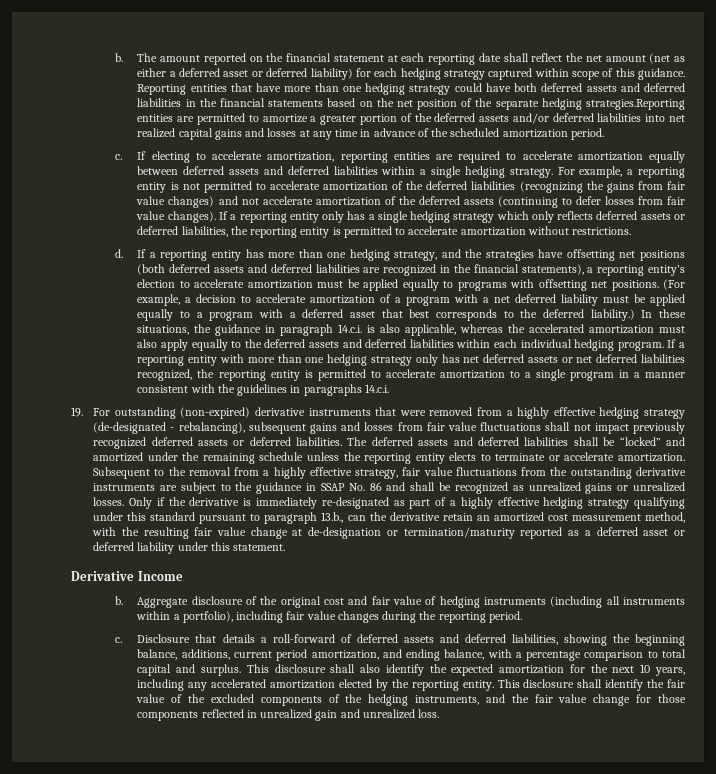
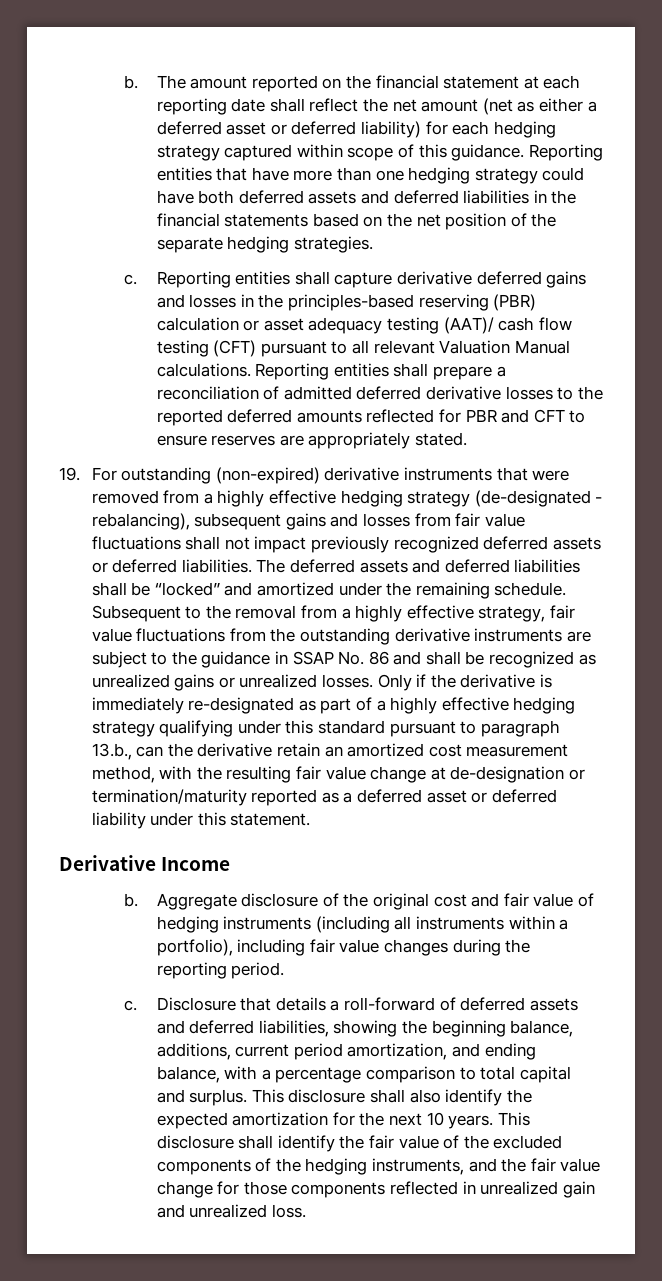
[585,99,685,110] [137,113,685,125] [137,128,604,140] [115,151,685,163] [137,166,686,178] [137,181,686,193] [136,196,685,208] [136,211,685,223] [137,226,632,238] [115,249,685,261] [137,264,686,276] [137,279,685,291] [137,294,685,306] [137,309,686,321] [137,324,685,336] [137,339,685,351] [137,354,685,366] [137,369,685,381] [137,384,389,396] strategies.Reporting entities are permitted to amortize a greater portion of the deferred assets and/or deferred liabilities into net realized capital gains and losses at any time in advance of the scheduled amortization period. // c. If electing to accelerate amortization, reporting entities are required to accelerate amortization equally between deferred assets and deferred liabilities within a single hedging strategy. For example, a reporting entity is not permitted to accelerate amortization of the deferred liabilities (recognizing the gains from fair value changes) and not accelerate amortization of the deferred assets (continuing to defer losses from fair value changes). If a reporting entity only has a single hedging strategy which only reflects deferred assets or deferred liabilities, the reporting entity is permitted to accelerate amortization without restrictions. // d. If a reporting entity has more than one hedging strategy, and the strategies have offsetting net positions (both deferred assets and deferred liabilities are recognized in the financial statements), a reporting entity’s election to accelerate amortization must be applied equally to programs with offsetting net positions. (For example, a decision to accelerate amortization of a program with a net deferred liability must be applied equally to a program with a deferred asset that best corresponds to the deferred liability.) In these situations, the guidance in paragraph 14.c.i. is also applicable, whereas the accelerated amortization must also apply equally to the deferred assets and deferred liabilities within each individual hedging program. If a reporting entity with more than one hedging strategy only has net deferred assets or net deferred liabilities recognized, the reporting entity is permitted to accelerate amortization to a single program in a manner consistent with the guidelines in paragraphs 14.c.i. -> [293,236,373,253] [124,271,587,288] [156,294,537,311] [156,317,572,334] [156,340,570,357] [156,363,506,380] [156,386,603,400] [156,409,586,426] [156,432,468,449] strategies. // c. Reporting entities shall capture derivative deferred gains and losses in the principles-based reserving (PBR) calculation or asset adequacy testing (AAT)/ cash flow testing (CFT) pursuant to all relevant Valuation Manual calculations. Reporting entities shall prepare a reconciliation of admitted deferred derivative losses to the reported deferred amounts reflected for PBR and CFT to ensure reserves are appropriately stated.
[259,452,686,464] schedule unless the reporting entity elects to terminate or accelerate amortization. -> [494,582,567,596] schedule.
[654,667,685,676] [137,679,494,691] years, including any accelerated amortization elected by the reporting entity. -> [448,1115,494,1129] years.

